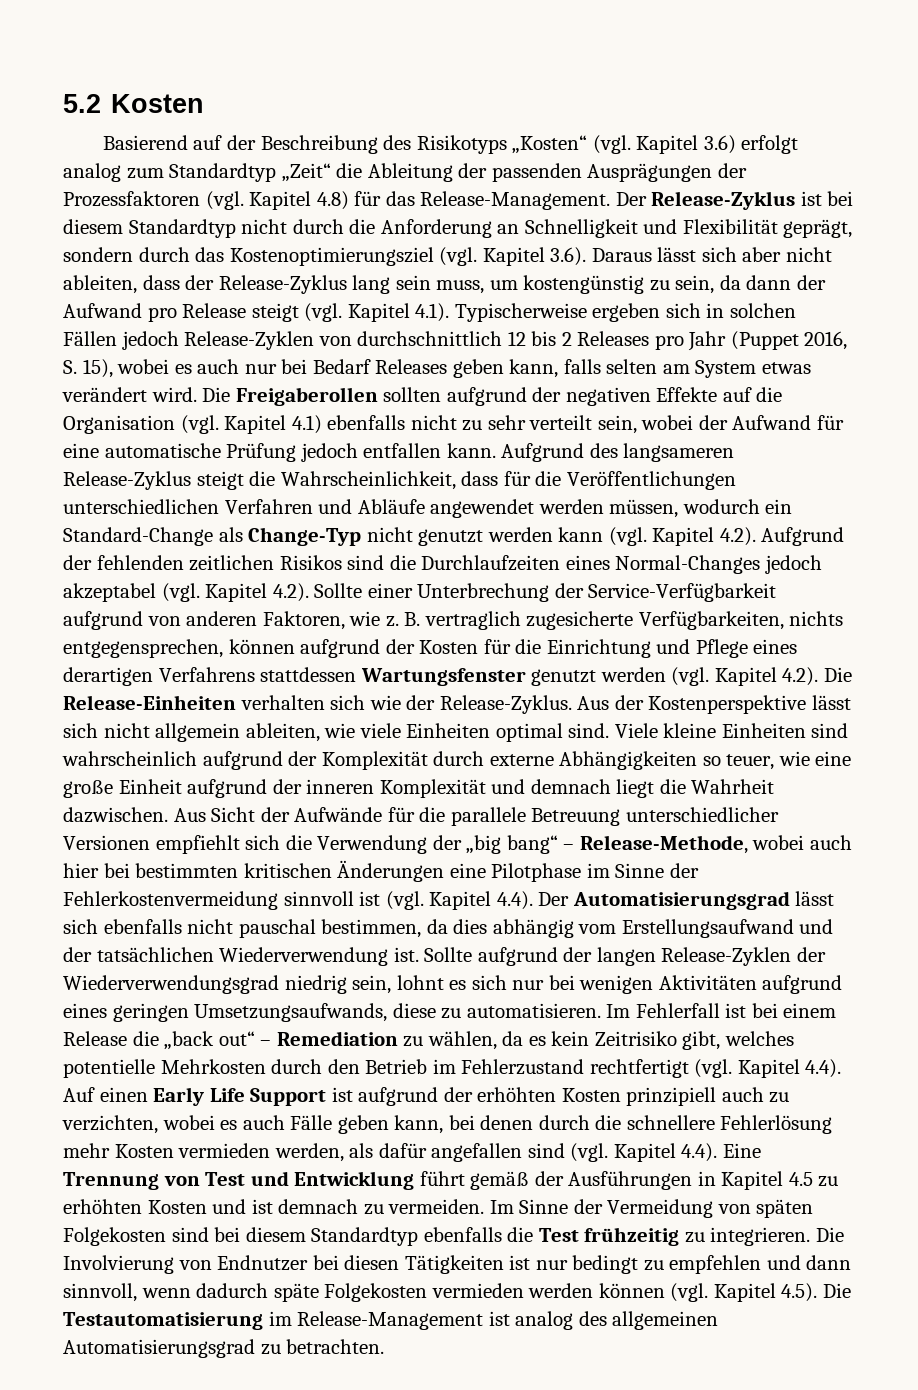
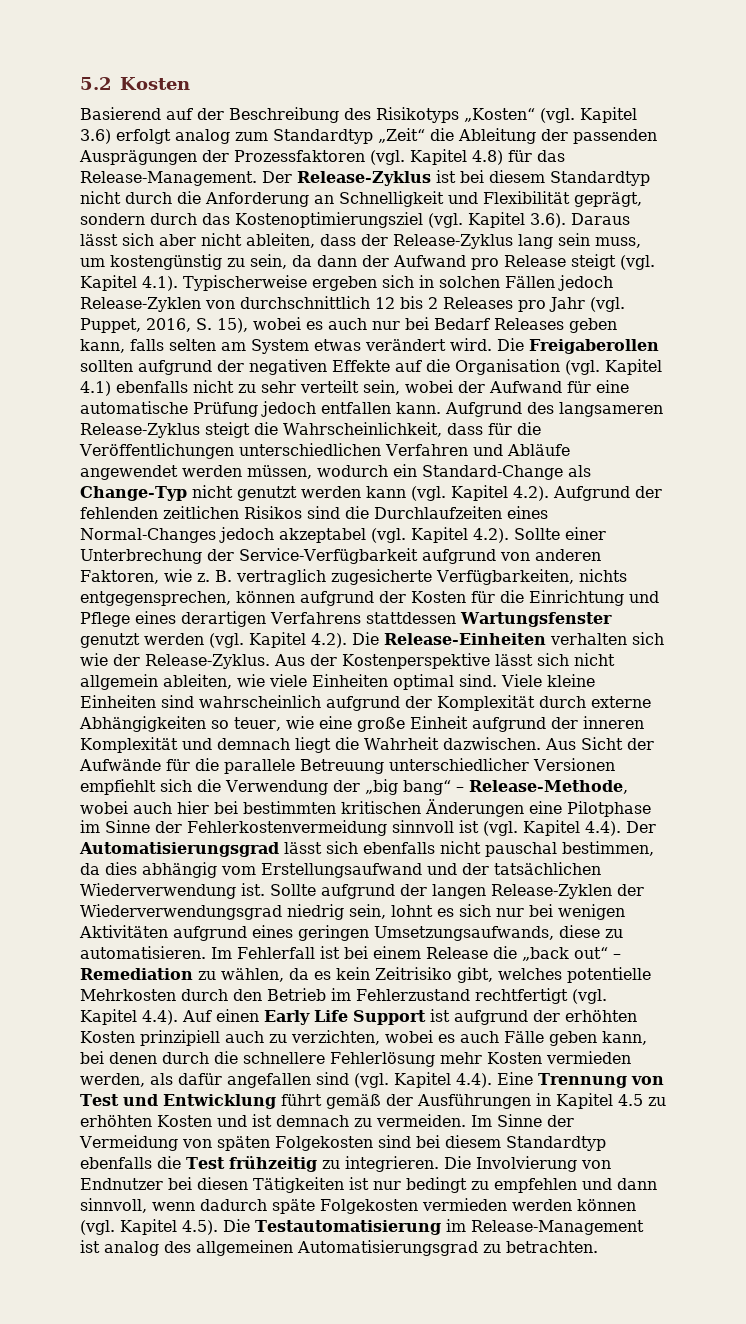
[730,331,799,350] (Puppet -> [590,297,625,312] [80,318,141,333] (vgl. Puppet,

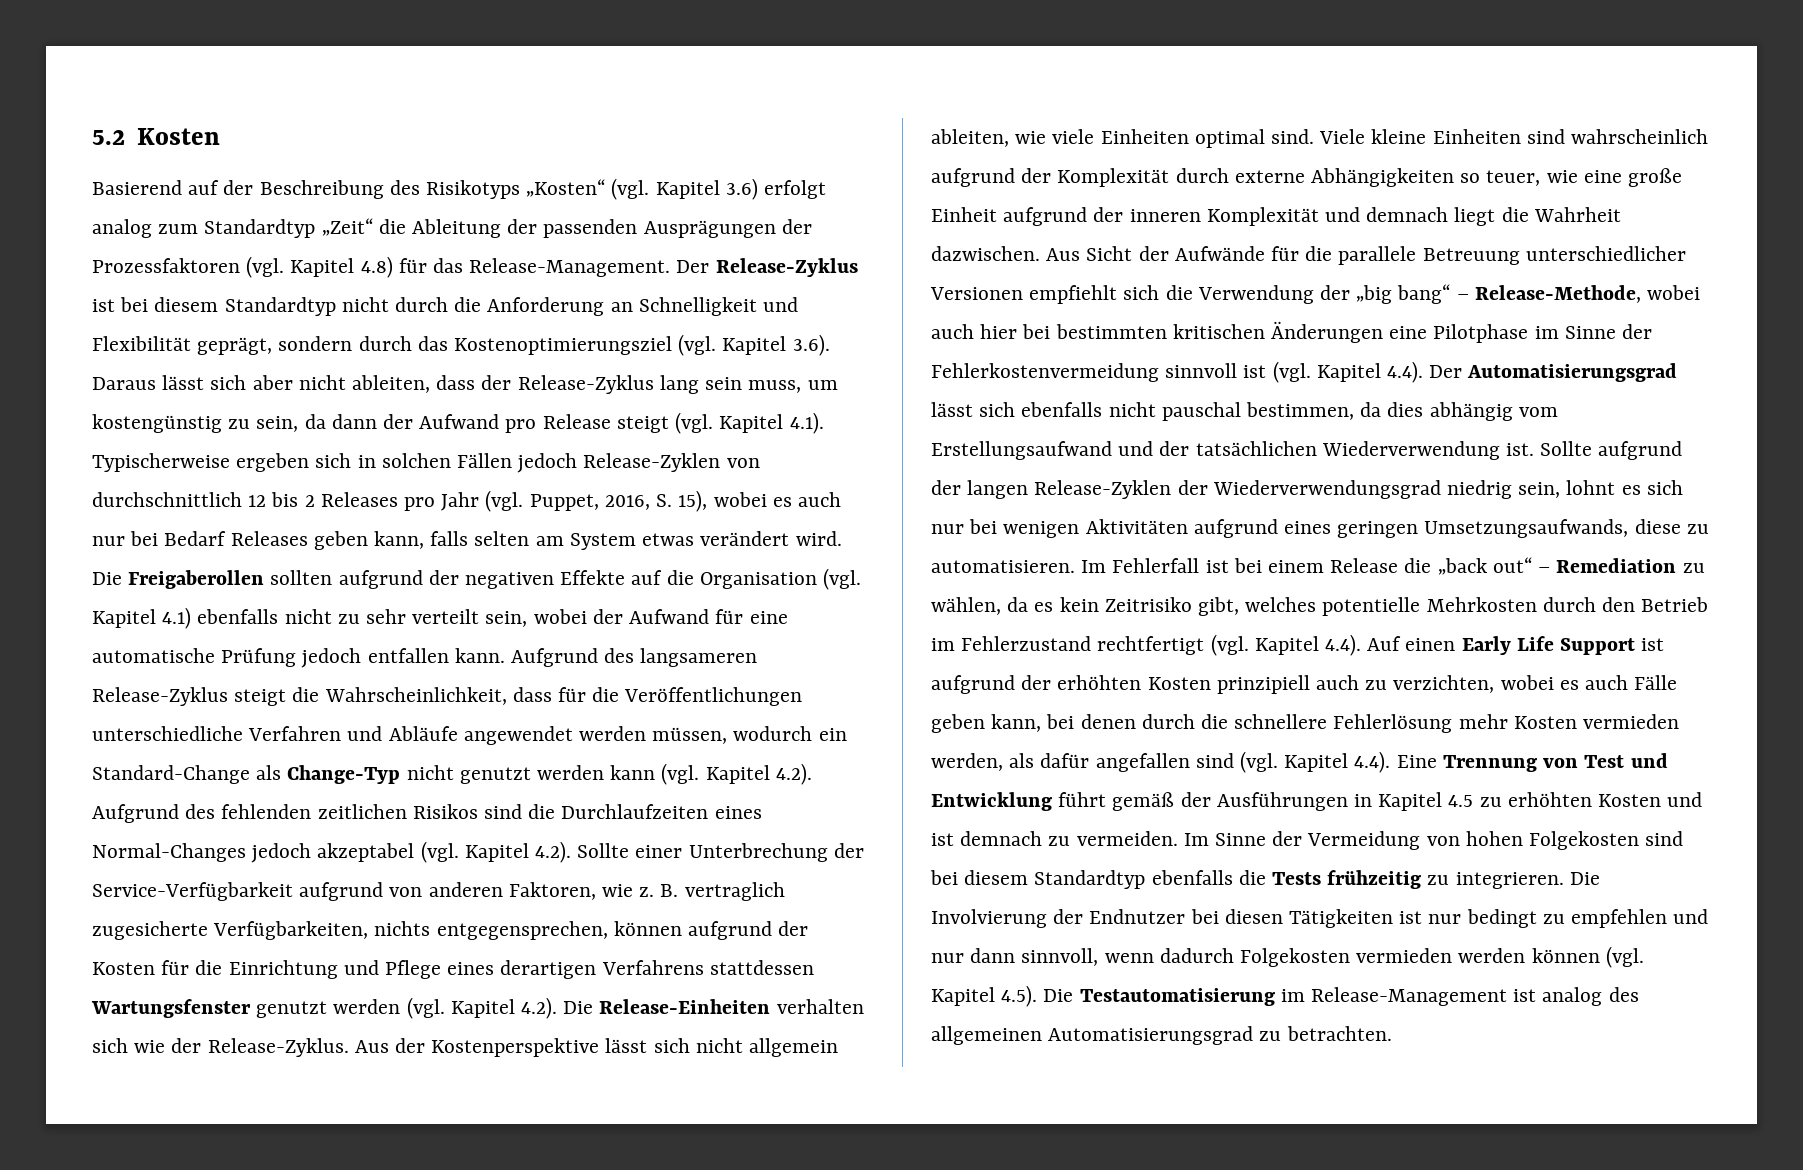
[238,443,381,456] unterschiedlichen -> [92,726,243,741] unterschiedliche
[634,486,662,498] der -> [185,804,216,819] des
[216,1136,270,1151] späten -> [1465,831,1523,846] hohen
[186,1157,225,1169] Test -> [1272,872,1322,885] Tests
[580,1160,611,1169] von -> [1053,909,1084,924] der
(612, 1184) none -> [931,953,964,963] nur
[272,1199,315,1214] späte -> (1234, 955) none

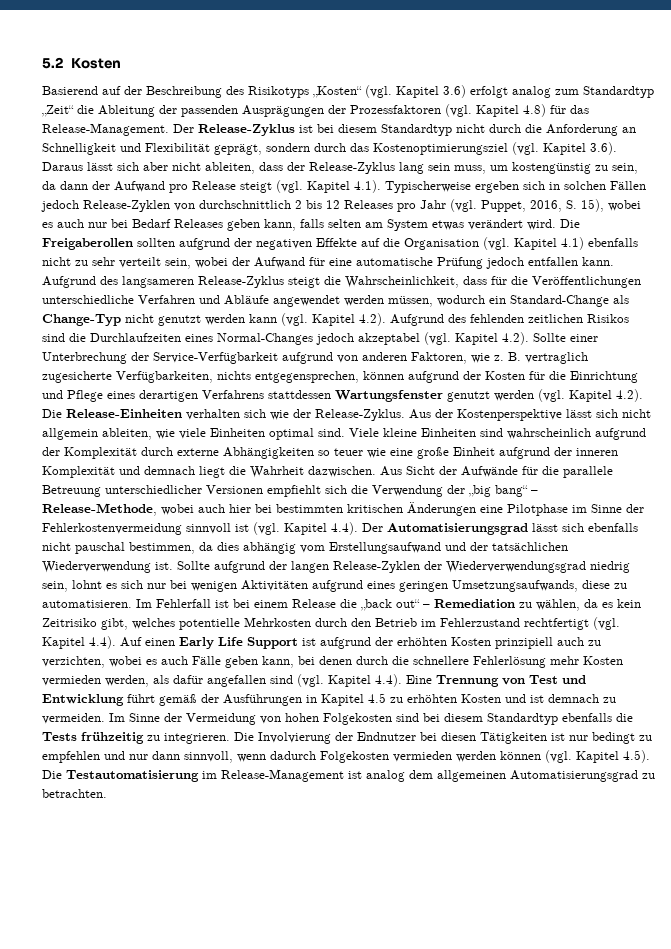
[248,492,315,507] 12 bis 2 -> [295,200,340,209] 2 bis 12
[1486,170,1541,186] teuer, -> [334,448,363,456] teuer
[1608,987,1639,1002] des -> [409,770,433,779] dem

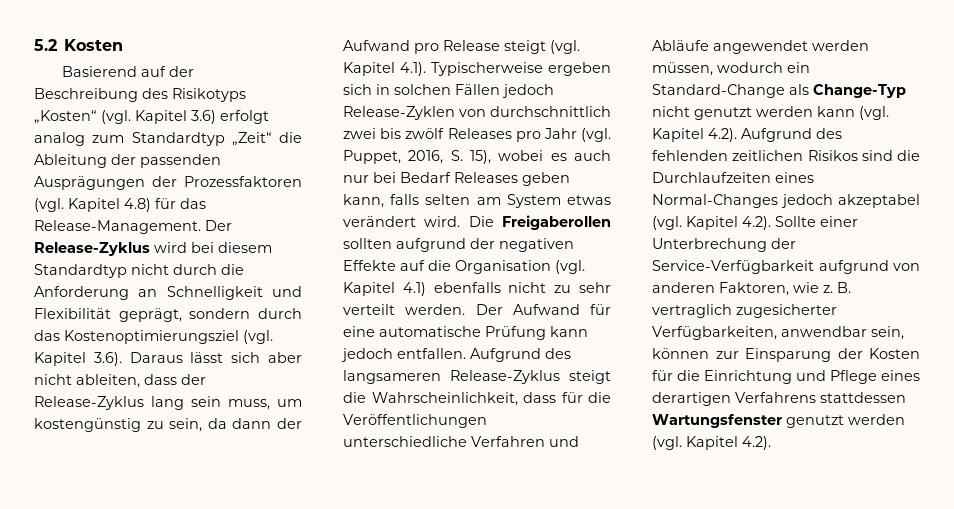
[299,125,313,133] ist -> [154,242,187,253] wird
[295,200,340,209] 2 bis 12 -> [343,128,445,139] zwei bis zwölf
[165,257,250,269] sein, wobei der -> [405,304,503,315] werden. Der
[486,257,614,269] jedoch entfallen kann. -> [550,326,588,337] [341,348,466,362] kann jedoch entfallen.
[42,371,459,383] zugesicherte Verfügbarkeiten, nichts entgegensprechen, können aufgrund -> [736,304,837,318] [652,326,904,340] [652,348,831,362] zugesicherter Verfügbarkeiten, anwendbar sein, können zur Einsparung
[42,409,651,421] [42,428,646,440] [42,447,618,459] [42,466,613,478] [42,485,538,497] [42,502,644,516] [42,522,638,535] [42,542,568,554] [42,561,630,573] [42,580,627,592] [42,599,641,611] [42,617,620,630] [42,636,601,649] [42,656,623,668] [42,674,586,687] [42,693,616,706] [42,713,633,725] [42,732,652,744] [42,750,650,763] [42,769,655,782] [42,789,107,798] Die Release-Einheiten verhalten sich wie der Release-Zyklus. Aus der Kostenperspektive lässt sich nicht allgemein ableiten, wie viele Einheiten optimal sind. Viele kleine Einheiten sind wahrscheinlich aufgrund der Komplexität durch externe Abhängigkeiten so teuer wie eine große Einheit aufgrund der inneren Komplexität und demnach liegt die Wahrheit dazwischen. Aus Sicht der Aufwände für die parallele Betreuung unterschiedlicher Versionen empfiehlt sich die Verwendung der „big bang“ – Release-Methode, wobei auch hier bei bestimmten kritischen Änderungen eine Pilotphase im Sinne der Fehlerkostenvermeidung sinnvoll ist (vgl. Kapitel 4.4). Der Automatisierungsgrad lässt sich ebenfalls nicht pauschal bestimmen, da dies abhängig vom Erstellungsaufwand und der tatsächlichen Wiederverwendung ist. Sollte aufgrund der langen Release-Zyklen der Wiederverwendungsgrad niedrig sein, lohnt es sich nur bei wenigen Aktivitäten aufgrund eines geringen Umsetzungsaufwands, diese zu automatisieren. Im Fehlerfall ist bei einem Release die „back out“ – Remediation zu wählen, da es kein Zeitrisiko gibt, welches potentielle Mehrkosten durch den Betrieb im Fehlerzustand rechtfertigt (vgl. Kapitel 4.4). Auf einen Early Life Support ist aufgrund der erhöhten Kosten prinzipiell auch zu verzichten, wobei es auch Fälle geben kann, bei denen durch die schnellere Fehlerlösung mehr Kosten vermieden werden, als dafür angefallen sind (vgl. Kapitel 4.4). Eine Trennung von Test und Entwicklung führt gemäß der Ausführungen in Kapitel 4.5 zu erhöhten Kosten und ist demnach zu vermeiden. Im Sinne der Vermeidung von hohen Folgekosten sind bei diesem Standardtyp ebenfalls die Tests frühzeitig zu integrieren. Die Involvierung der Endnutzer bei diesen Tätigkeiten ist nur bedingt zu empfehlen und nur dann sinnvoll, wenn dadurch Folgekosten vermieden werden können (vgl. Kapitel 4.5). Die Testautomatisierung im Release-Management ist analog dem allgemeinen Automatisierungsgrad zu betrachten. -> (771, 443) none

